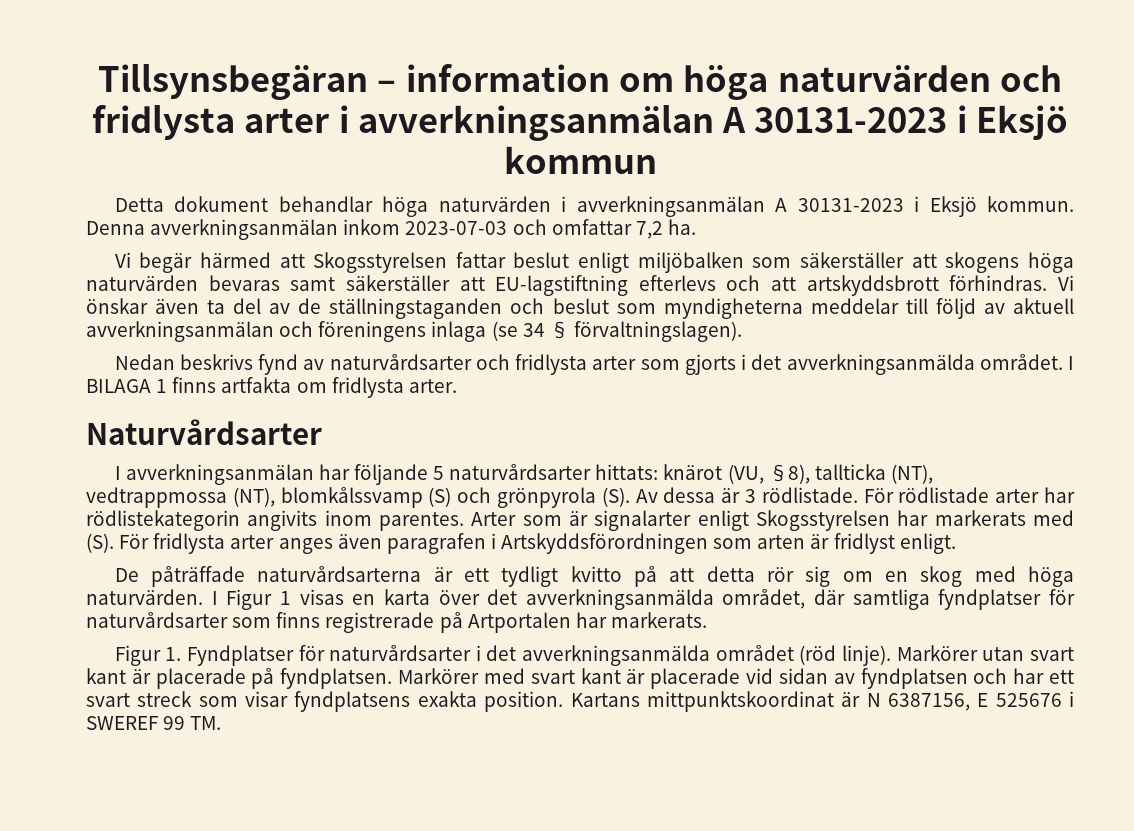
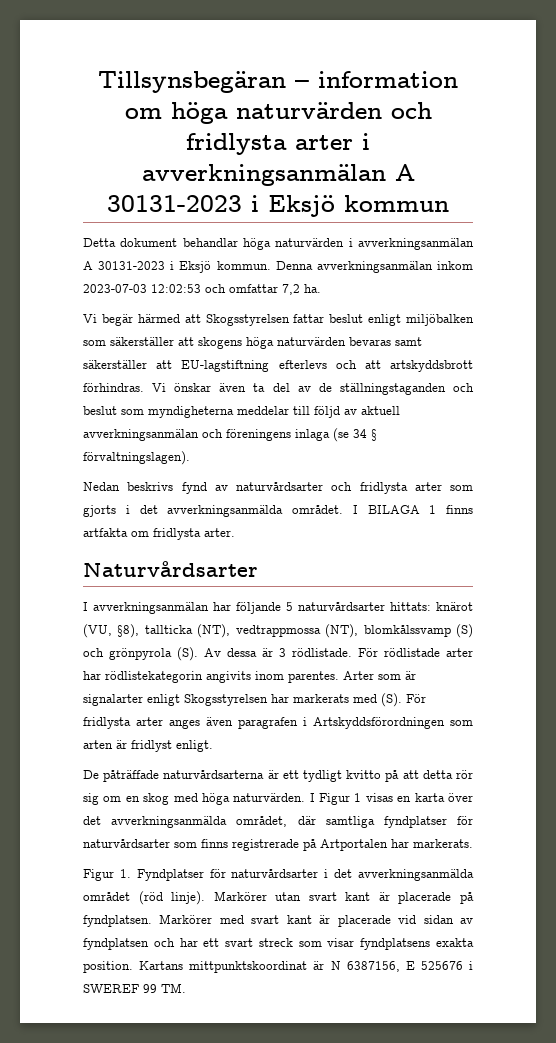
(508, 228) none -> [151,284,201,293] 12:02:53

